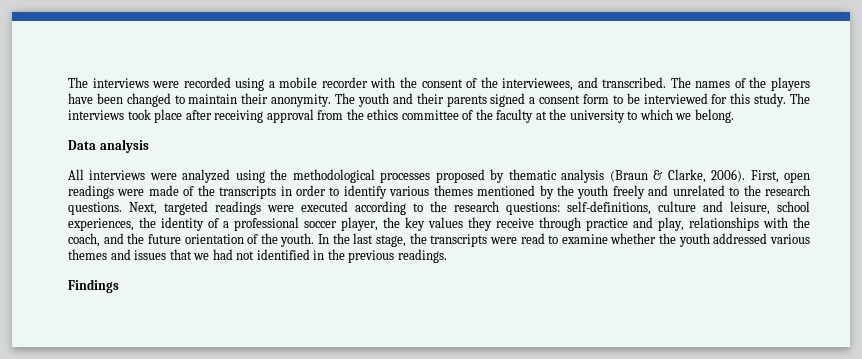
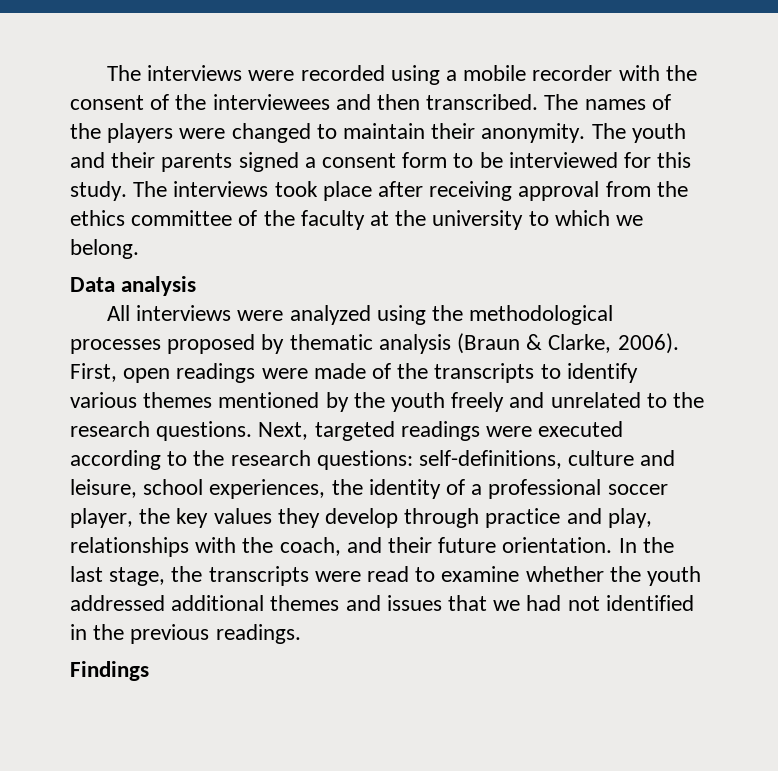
[502,77,598,91] interviewees, and -> [212,94,421,110] interviewees and then
[68,93,123,104] have been -> [179,128,226,139] were
[280,185,326,196] in order -> (535, 373) none
[496,218,534,228] receive -> [325,508,399,528] develop
[127,233,315,247] the future orientation of the youth. -> [388,537,613,553] their future orientation.
[769,234,810,244] various -> [171,595,265,611] additional

